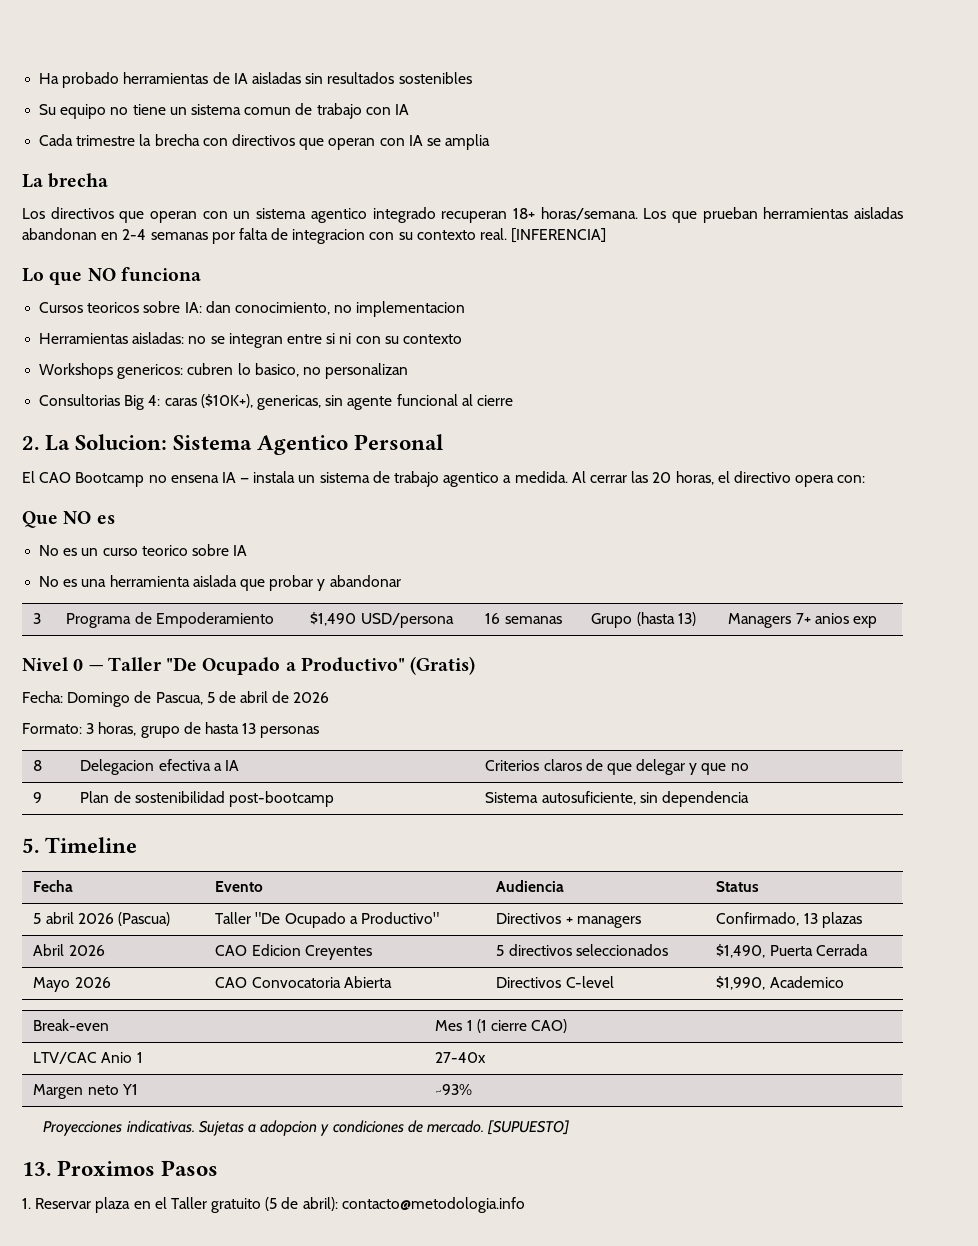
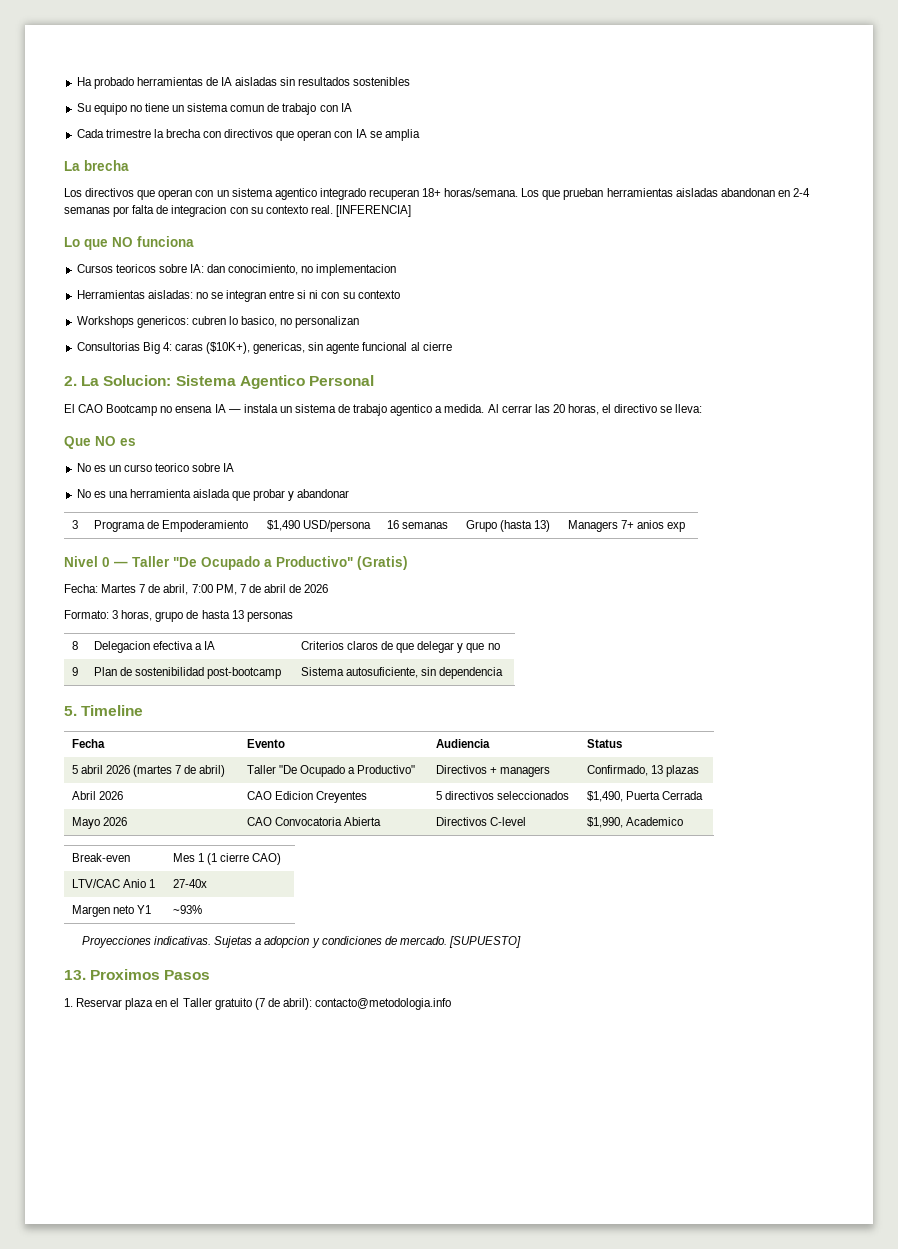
[795,475,866,487] opera con: -> [660,404,703,413] se lleva:
[67,691,215,707] Domingo de Pascua, 5 -> [101,584,246,595] Martes 7 de abril, 7:00 PM, 7
[117,912,170,926] (Pascua) -> [133,765,226,777] (martes 7 de abril)
[265,1197,278,1211] (5 -> [254,998,265,1010] (7

